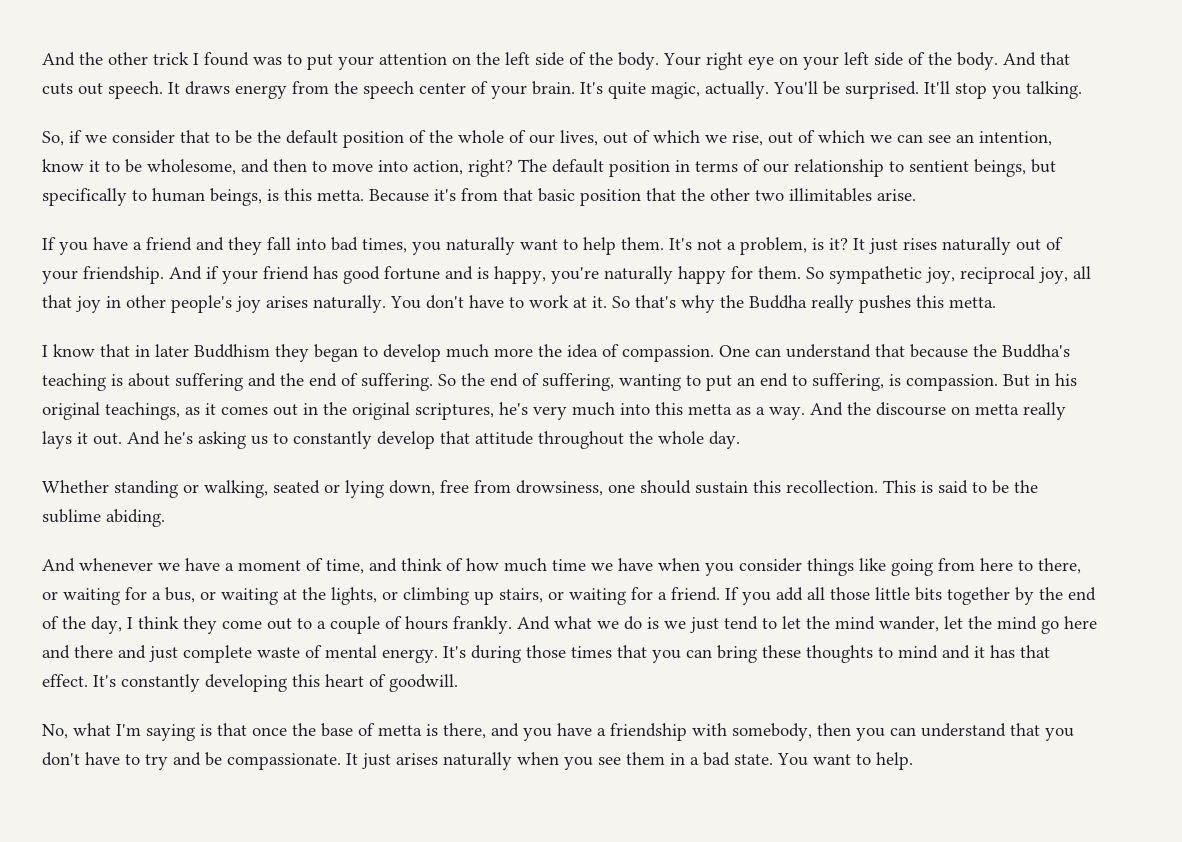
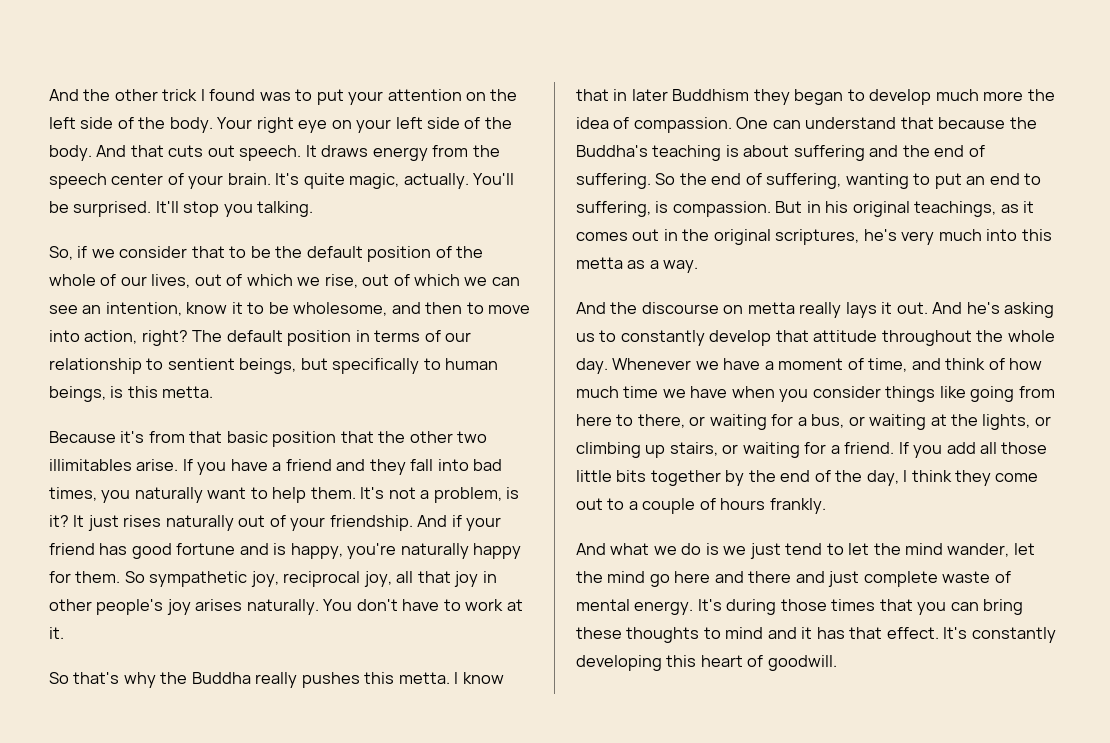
(364, 195) none -> (214, 392) //
(916, 195) // -> (179, 465) none
(607, 302) none -> (64, 633) //
(996, 302) // -> (450, 678) none
(805, 413) none -> (699, 266) //
[42,480,1038,498] [42,509,165,527] [42,558,153,572] // Whether standing or walking, seated or lying down, free from drowsiness, one should sustain this recollection. This is said to be the sublime abiding. // And whenever -> [612,358,692,370] Whenever
(512, 625) none -> (826, 506) //
[42,723,1074,741] [42,752,913,770] // No, what I'm saying is that once the base of metta is there, and you have a friendship with somebody, then you can understand that you don't have to try and be compassionate. It just arises naturally when you see them in a bad state. You want to help. -> (837, 663) none

